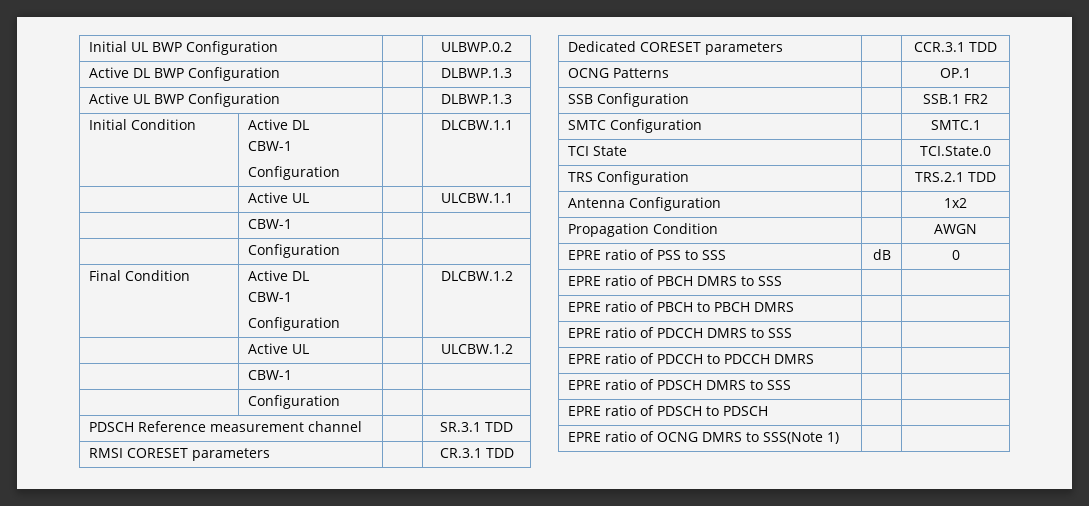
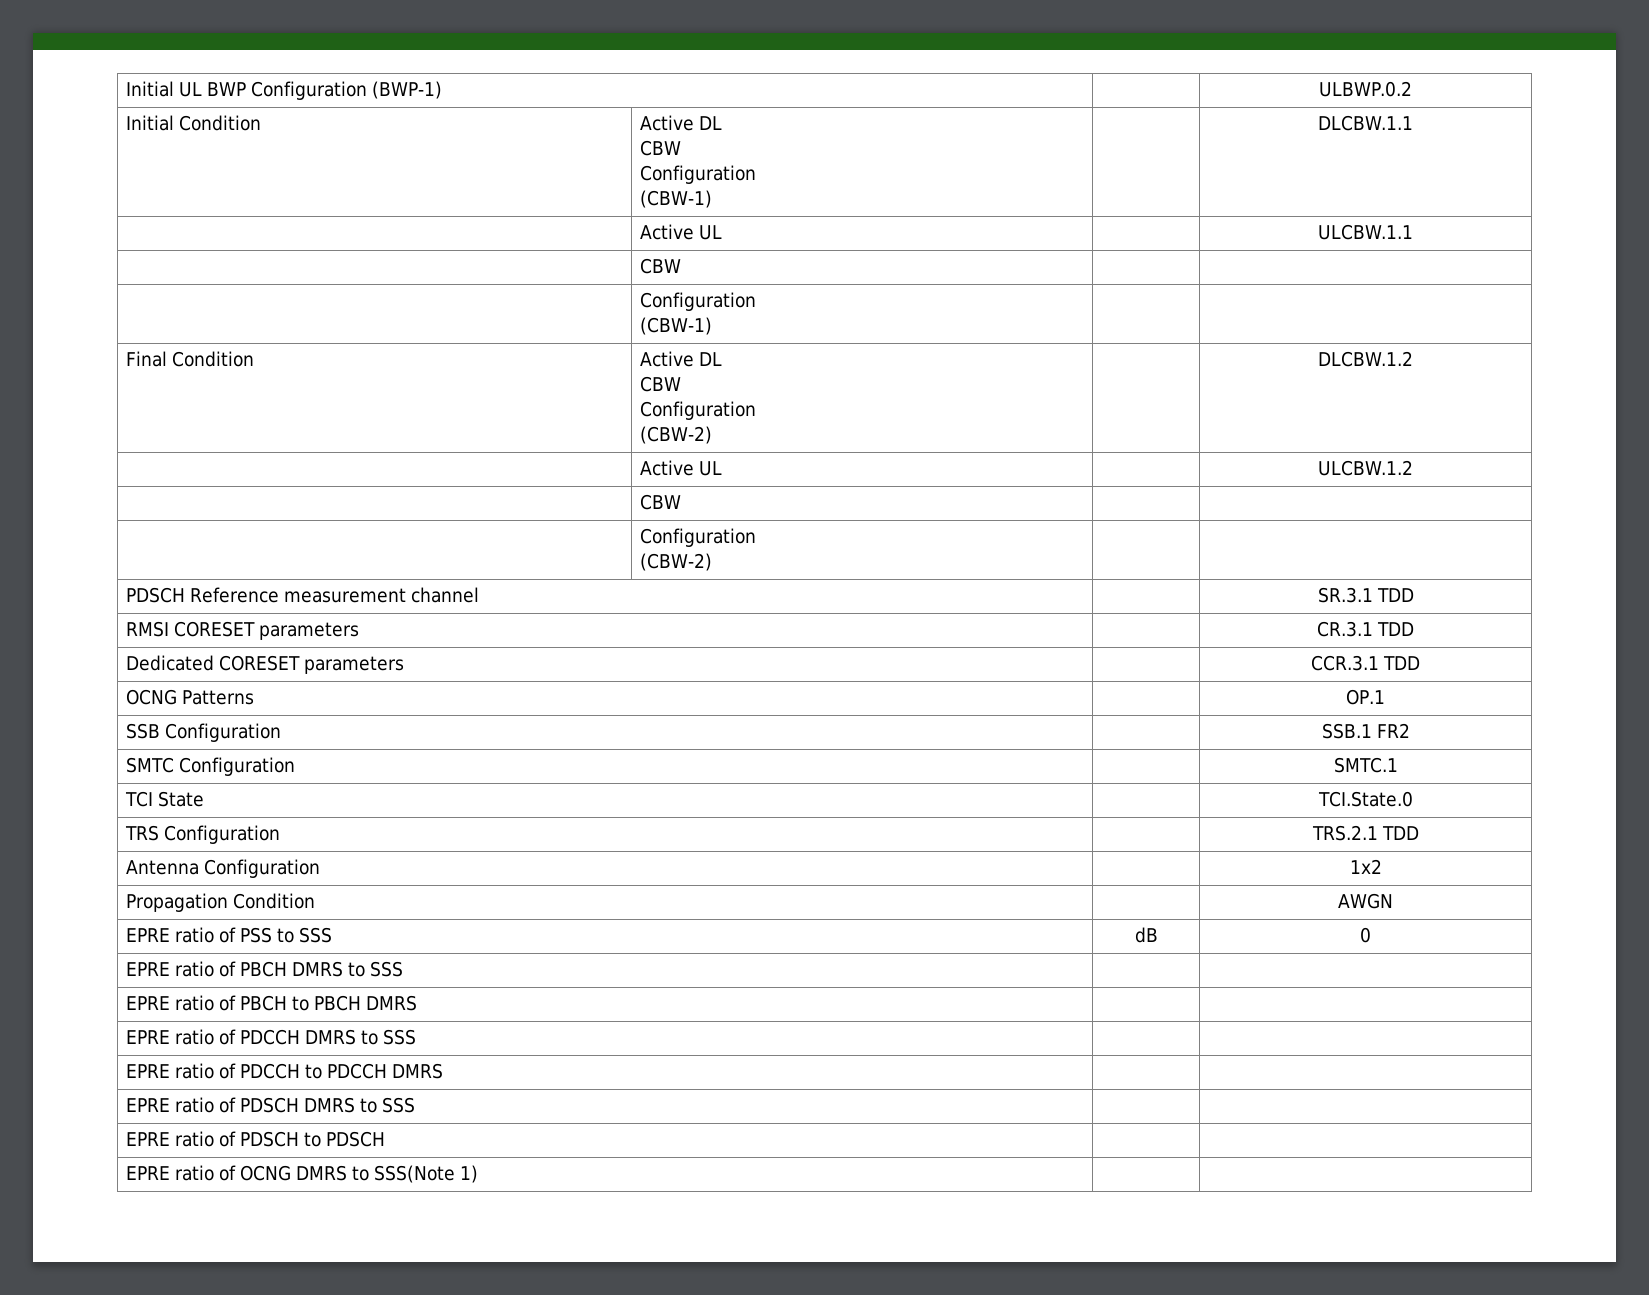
(279, 48) none -> [371,81,442,99] (BWP-1)
[89,67,281,81] [441,68,513,78] [89,93,281,107] [441,94,513,104] // Active DL BWP Configuration | | DLBWP.1.3 // Active UL BWP Configuration | | DLBWP.1.3 -> (1413, 89) none
[248,141,293,151] [248,166,341,180] CBW-1 // Configuration -> [639,140,681,156] [639,165,756,184] [639,190,712,208] CBW // Configuration // (CBW-1)
[248,219,293,229] [248,244,341,258] CBW-1 | | // | Configuration -> [639,258,681,274] [639,292,756,311] [639,317,712,335] CBW | | // | Configuration // (CBW-1)
[248,292,293,302] [248,317,341,331] CBW-1 // Configuration -> [639,376,681,392] [639,401,756,420] [639,426,712,444] CBW // Configuration // (CBW-2)
[248,370,293,380] [248,395,341,409] CBW-1 | | // | Configuration -> [639,494,681,510] [639,528,756,547] [639,553,712,571] CBW | | // | Configuration // (CBW-2)

